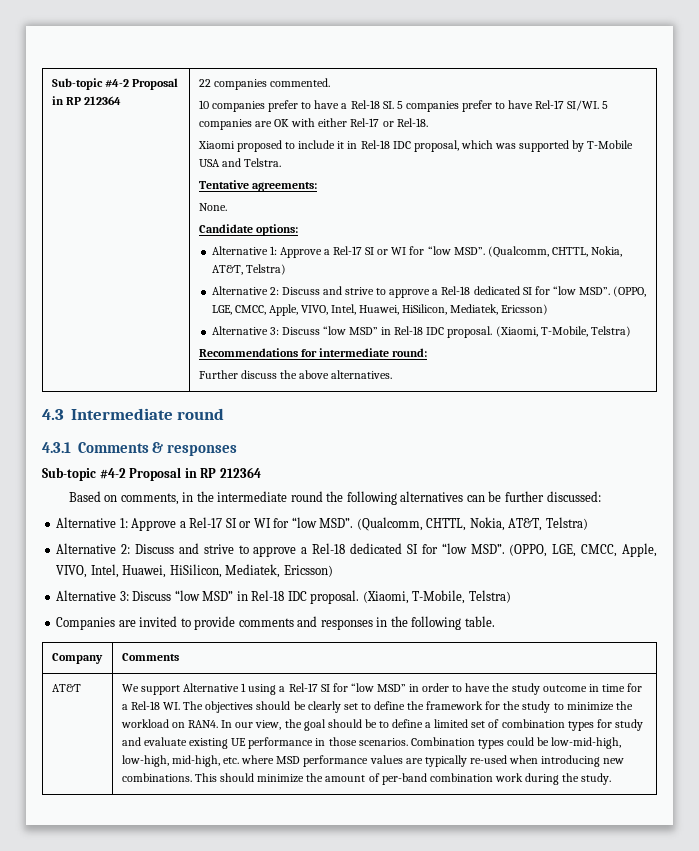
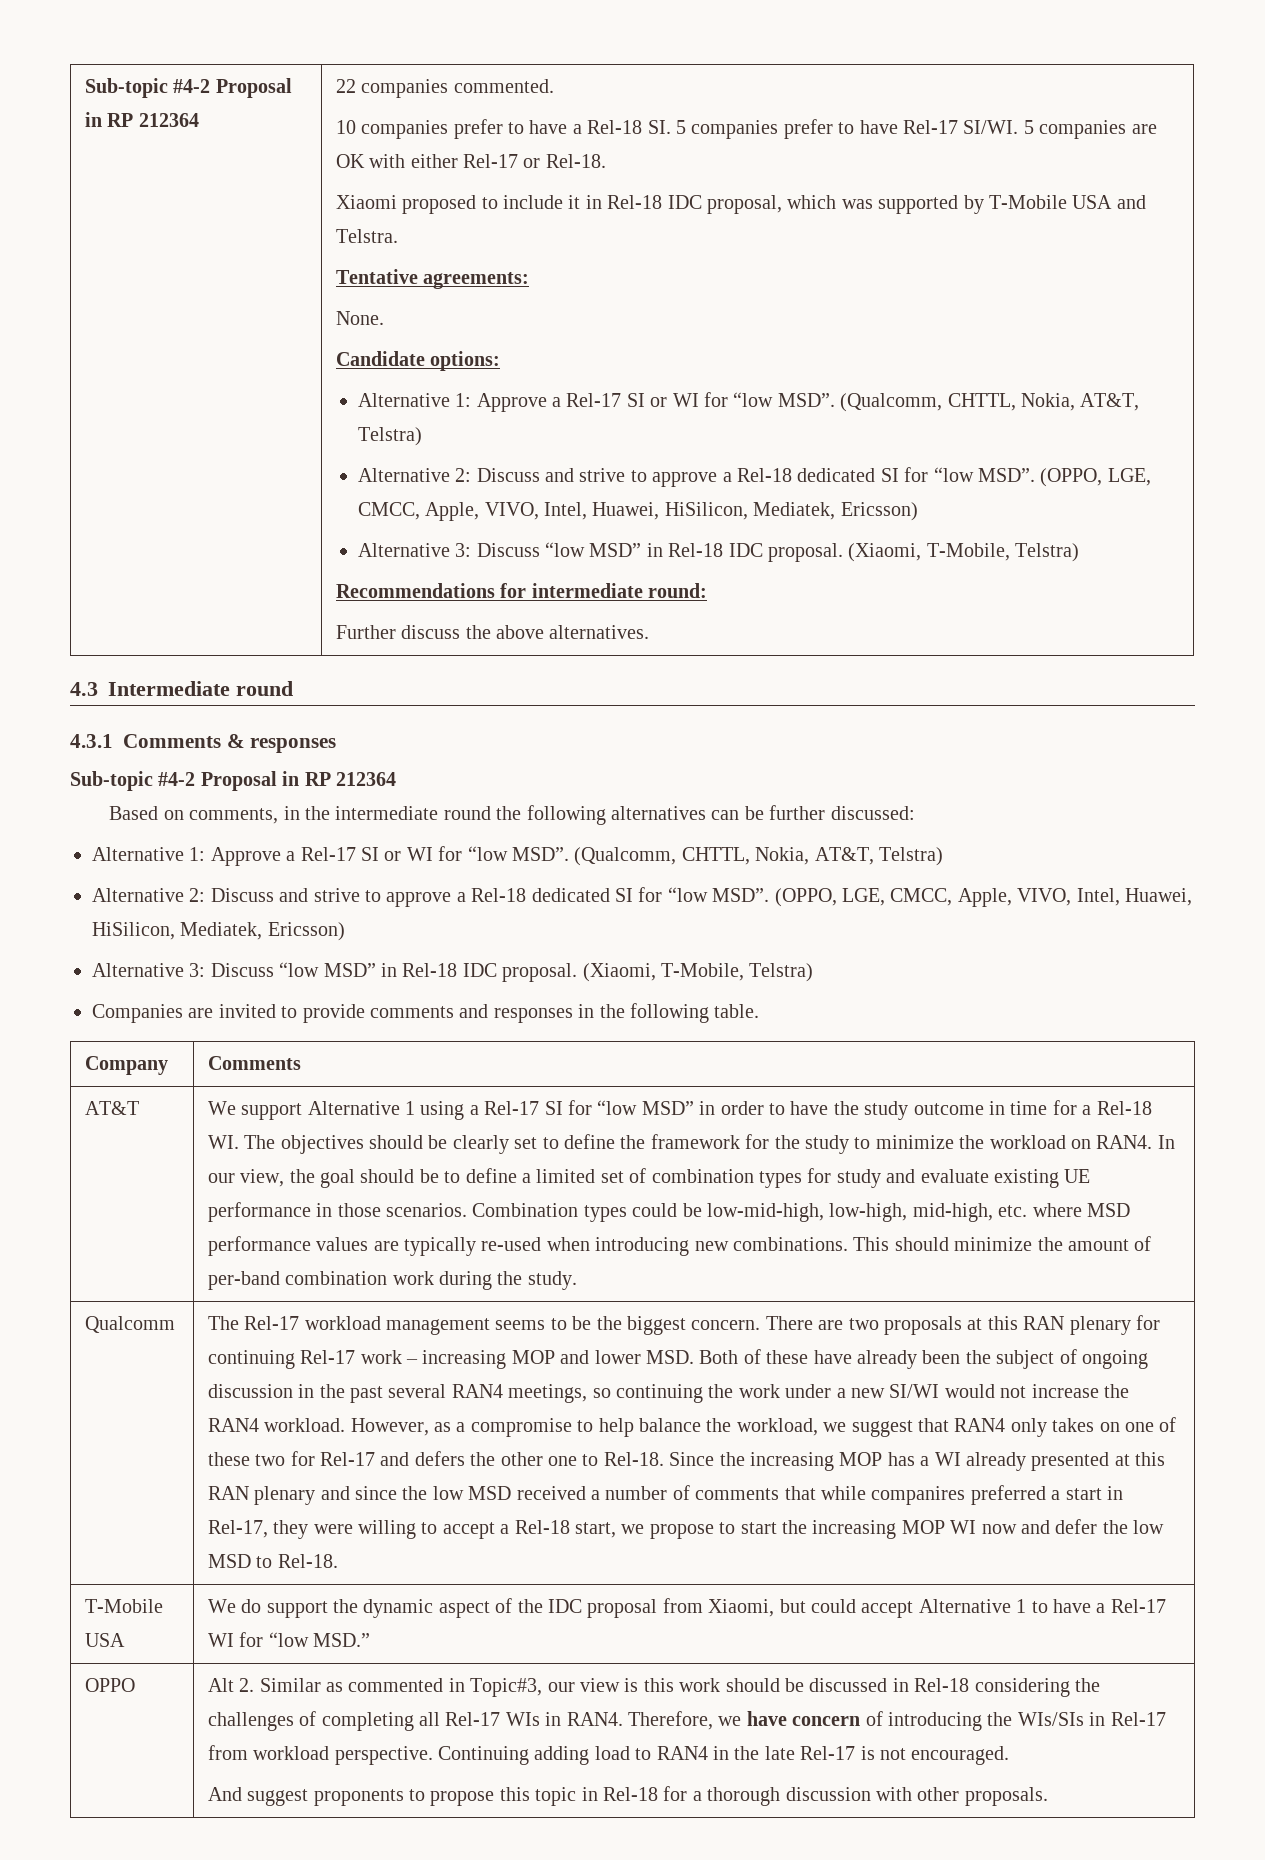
(612, 779) none -> [84,1316,175,1333] [207,1315,1161,1335] [207,1349,1149,1369] [207,1384,1130,1403] [207,1417,1177,1437] [207,1451,1166,1471] [207,1485,1124,1505] [207,1519,1165,1539] [207,1554,338,1568] [84,1599,163,1613] [84,1633,125,1647] [207,1598,1166,1618] [207,1632,371,1647] [84,1678,135,1692] [207,1678,1101,1697] [207,1711,1166,1731] [207,1745,1010,1765] [207,1786,1048,1806] // Qualcomm | The Rel-17 workload management seems to be the biggest concern. There are two proposals at this RAN plenary for continuing Rel-17 work – increasing MOP and lower MSD. Both of these have already been the subject of ongoing discussion in the past several RAN4 meetings, so continuing the work under a new SI/WI would not increase the RAN4 workload. However, as a compromise to help balance the workload, we suggest that RAN4 only takes on one of these two for Rel-17 and defers the other one to Rel-18. Since the increasing MOP has a WI already presented at this RAN plenary and since the low MSD received a number of comments that while companires preferred a start in Rel-17, they were willing to accept a Rel-18 start, we propose to start the increasing MOP WI now and defer the low MSD to Rel-18. // T-Mobile USA | We do support the dynamic aspect of the IDC proposal from Xiaomi, but could accept Alternative 1 to have a Rel-17 WI for “low MSD.” // OPPO | Alt 2. Similar as commented in Topic#3, our view is this work should be discussed in Rel-18 considering the challenges of completing all Rel-17 WIs in RAN4. Therefore, we have concern of introducing the WIs/SIs in Rel-17 from workload perspective. Continuing adding load to RAN4 in the late Rel-17 is not encouraged. // And suggest proponents to propose this topic in Rel-18 for a thorough discussion with other proposals.

